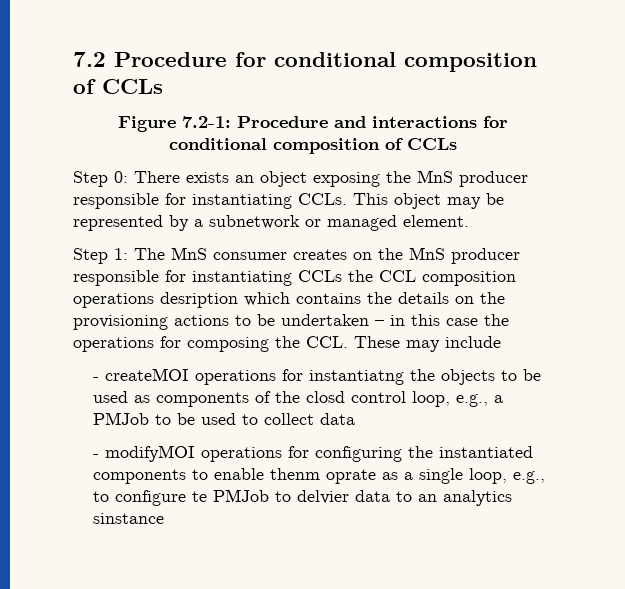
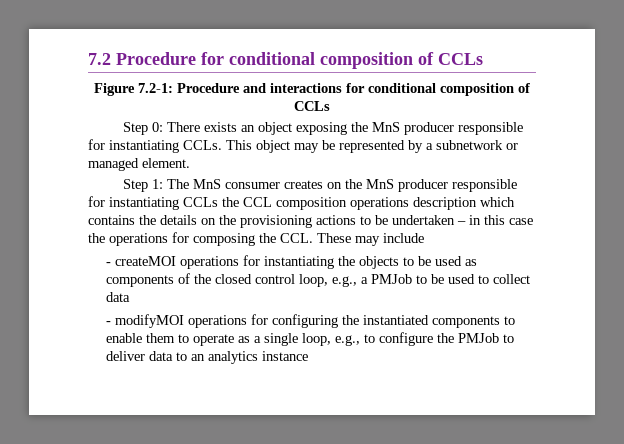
[160,292,238,308] desription -> [413,197,477,210] description
[308,370,404,385] instantiatng -> [264,256,335,269] instantiating
[305,391,345,403] closd -> [215,274,253,284] closed
[269,468,376,484] thenm oprate -> [146,333,235,346] them to operate
[191,489,349,504] te PMJob to delvier -> [437,333,515,343] [106,351,146,361] the PMJob to deliver
[92,513,164,524] sinstance -> [262,351,309,361] instance

